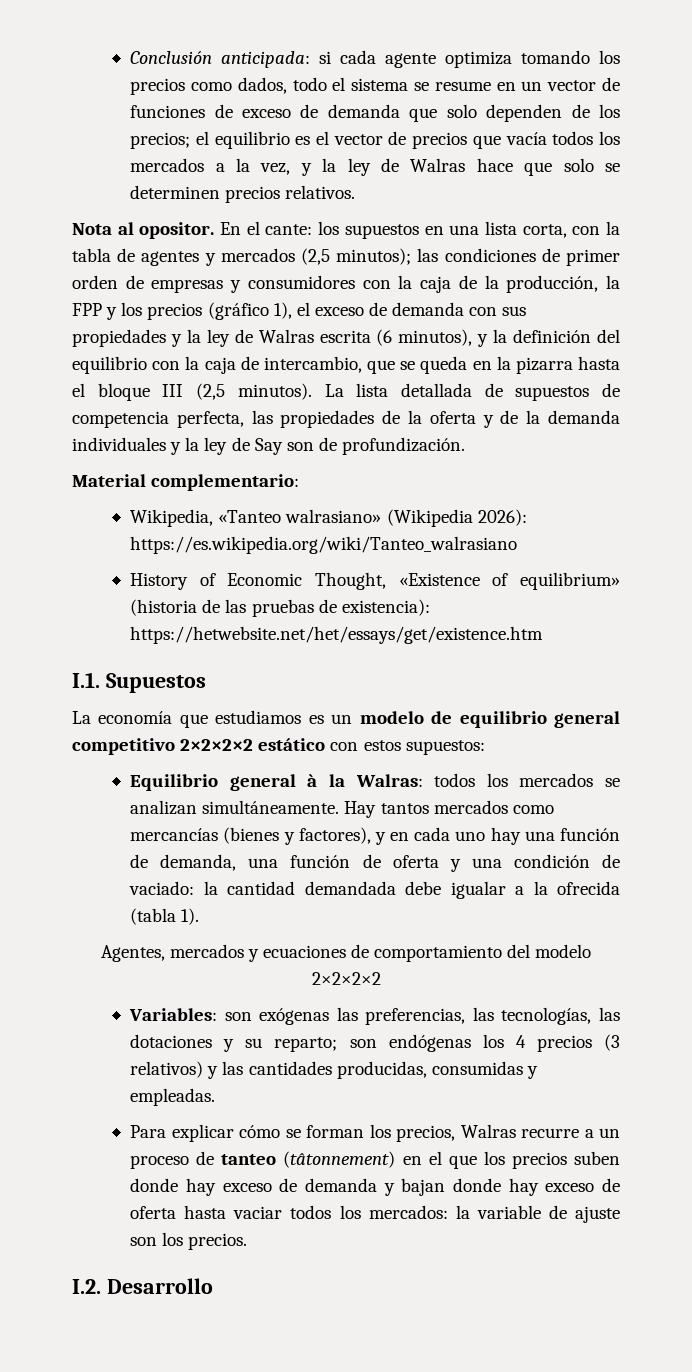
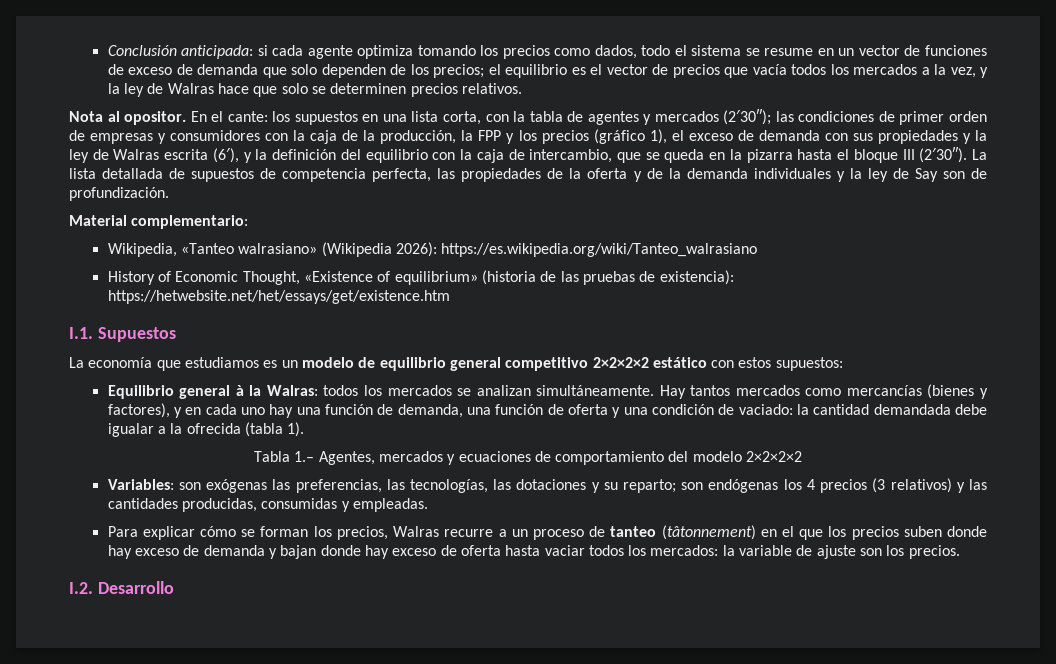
[301,248,412,265] (2,5 minutos); -> [723,109,772,125] (2′30″);
[376,329,473,346] (6 minutos), -> [212,148,239,163] (6′),
[196,383,312,400] (2,5 minutos). -> [919,147,968,163] (2′30″).
(200, 916) none -> [253,451,315,462] Tabla 1.–

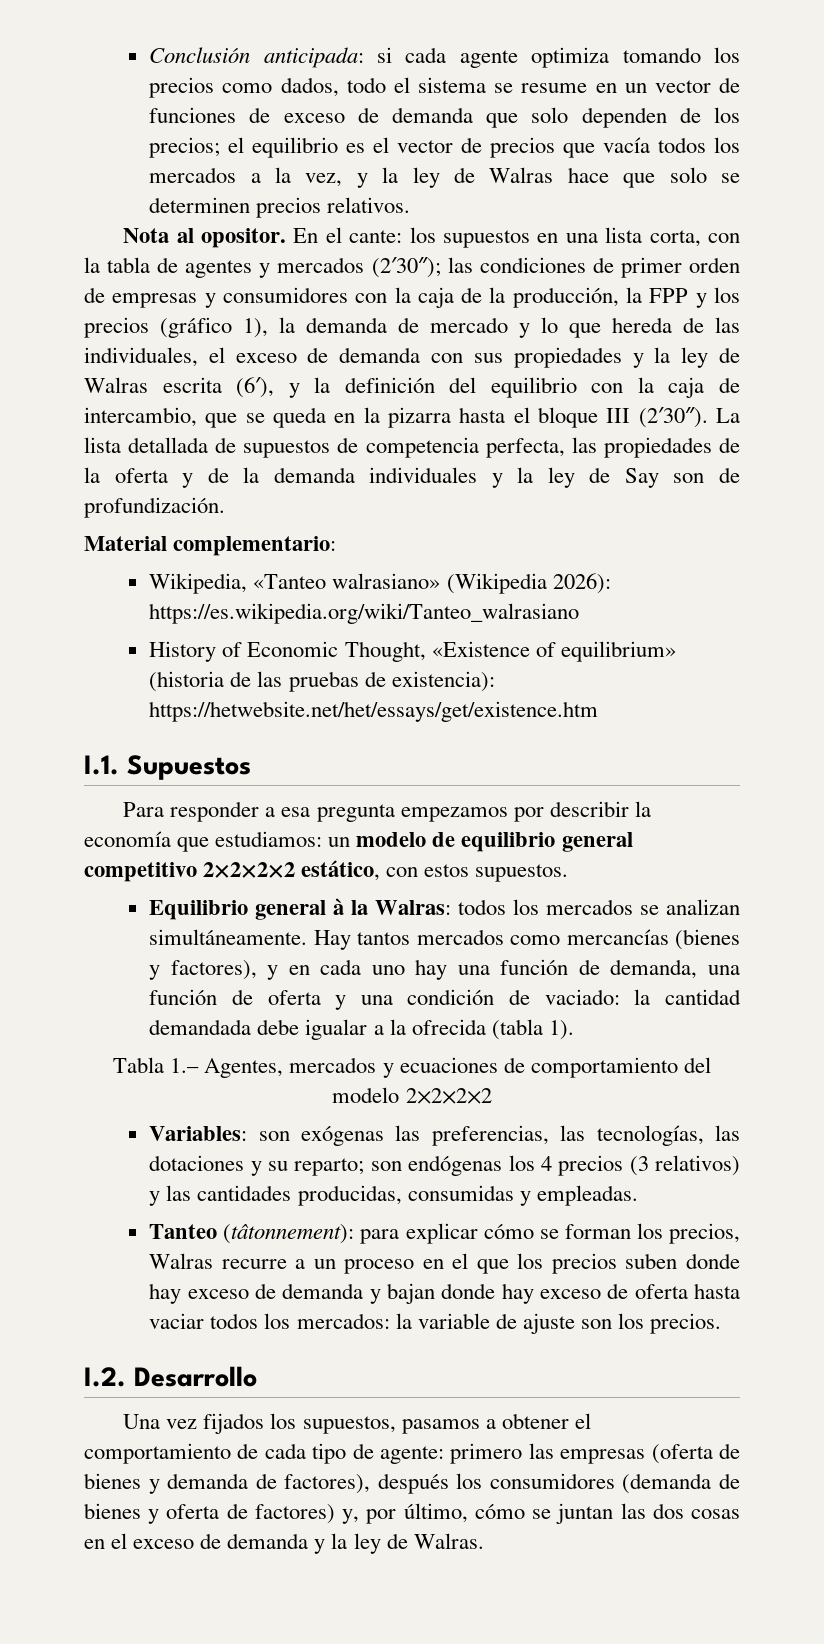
(667, 136) none -> [279,317,740,338] [84,347,198,367] la demanda de mercado y lo que hereda de las individuales,
[69,357,278,371] La economía que estudiamos es -> [123,801,651,822] [84,831,323,852] Para responder a esa pregunta empezamos por describir la economía que estudiamos:
[652,357,707,368] estático -> [301,860,381,881] estático,
[775,357,843,371] supuestos: -> [475,864,569,882] supuestos.
[107,526,138,537] Para -> [149,1224,400,1244] Tanteo (tâtonnement): para
[589,525,756,540] de tanteo (tâtonnement) -> (415, 1266) none
(174, 587) none -> [123,1413,591,1434] [84,1443,740,1464] [84,1473,740,1494] [84,1503,741,1524] [84,1533,484,1554] // Una vez fijados los supuestos, pasamos a obtener el comportamiento de cada tipo de agente: primero las empresas (oferta de bienes y demanda de factores), después los consumidores (demanda de bienes y oferta de factores) y, por último, cómo se juntan las dos cosas en el exceso de demanda y la ley de Walras.

